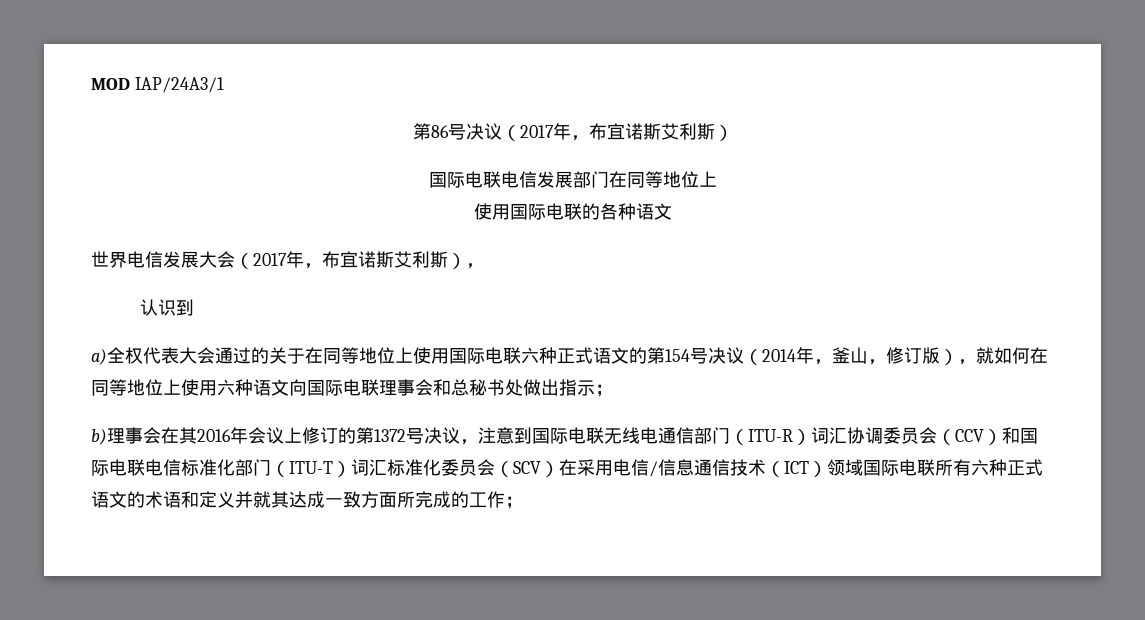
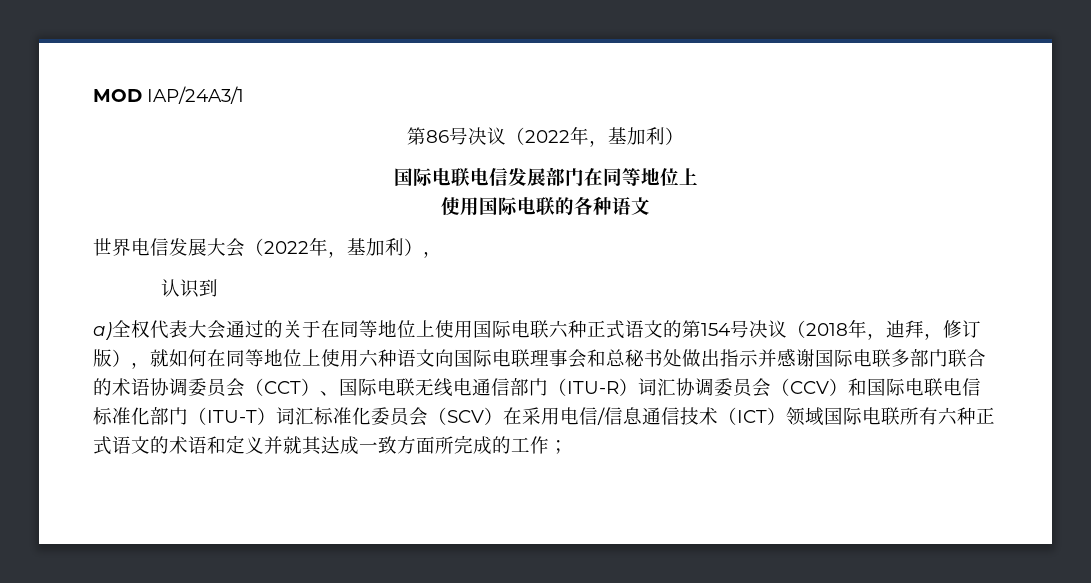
[519,123,715,141] 2017年，布宜诺斯艾利斯 -> [525,126,665,147] 2022年，基加利
[253,251,448,269] 2017年，布宜诺斯艾利斯 -> [264,237,404,258] 2022年，基加利
[762,347,868,365] 2014年，釜山 -> [806,319,924,340] 2018年，迪拜
[595,384,613,397] [91,427,532,445] ； // b)理事会在其2016年会议上修订的第1372号决议，注意到 -> [758,349,986,367] [93,378,339,397] 并感谢国际电联多部门联合的术语协调委员会（CCT）、

